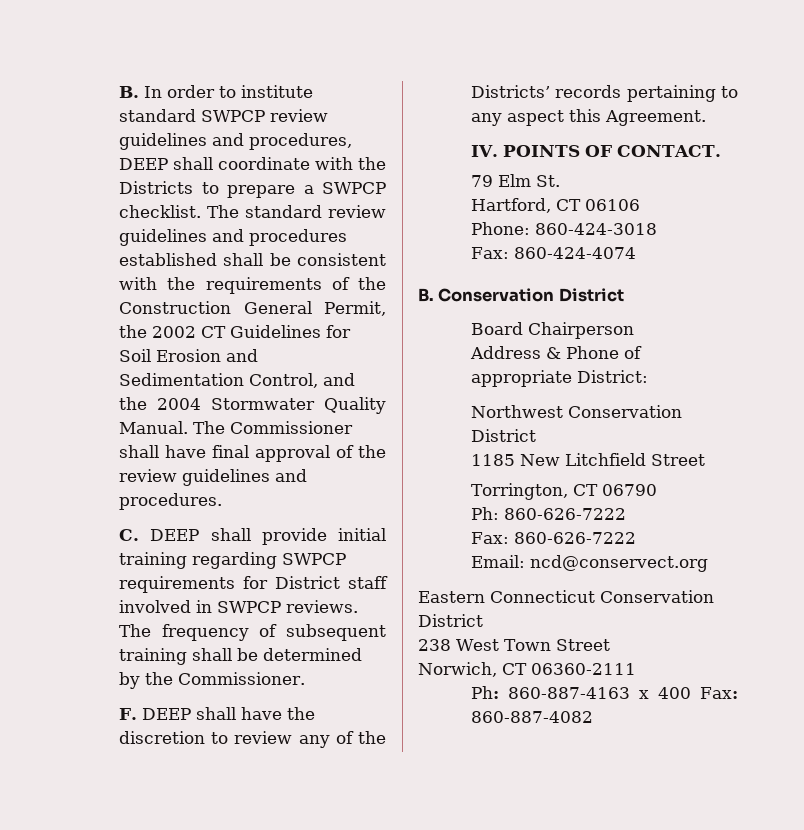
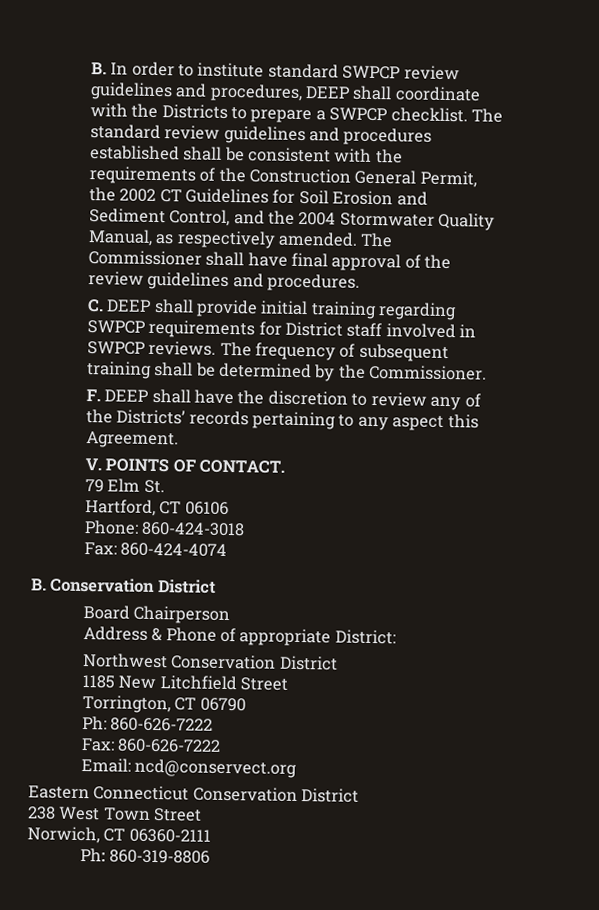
[118,373,244,386] Sedimentation -> [88,208,166,224] Sediment
[118,421,188,434] Manual. -> [87,229,358,249] Manual, as respectively amended.
[470,145,498,157] IV. -> [84,458,102,471] V.
[507,687,738,699] [470,711,593,723] 860-887-4163 x 400 Fax: 860-887-4082 -> [109,849,211,864] 860-319-8806

